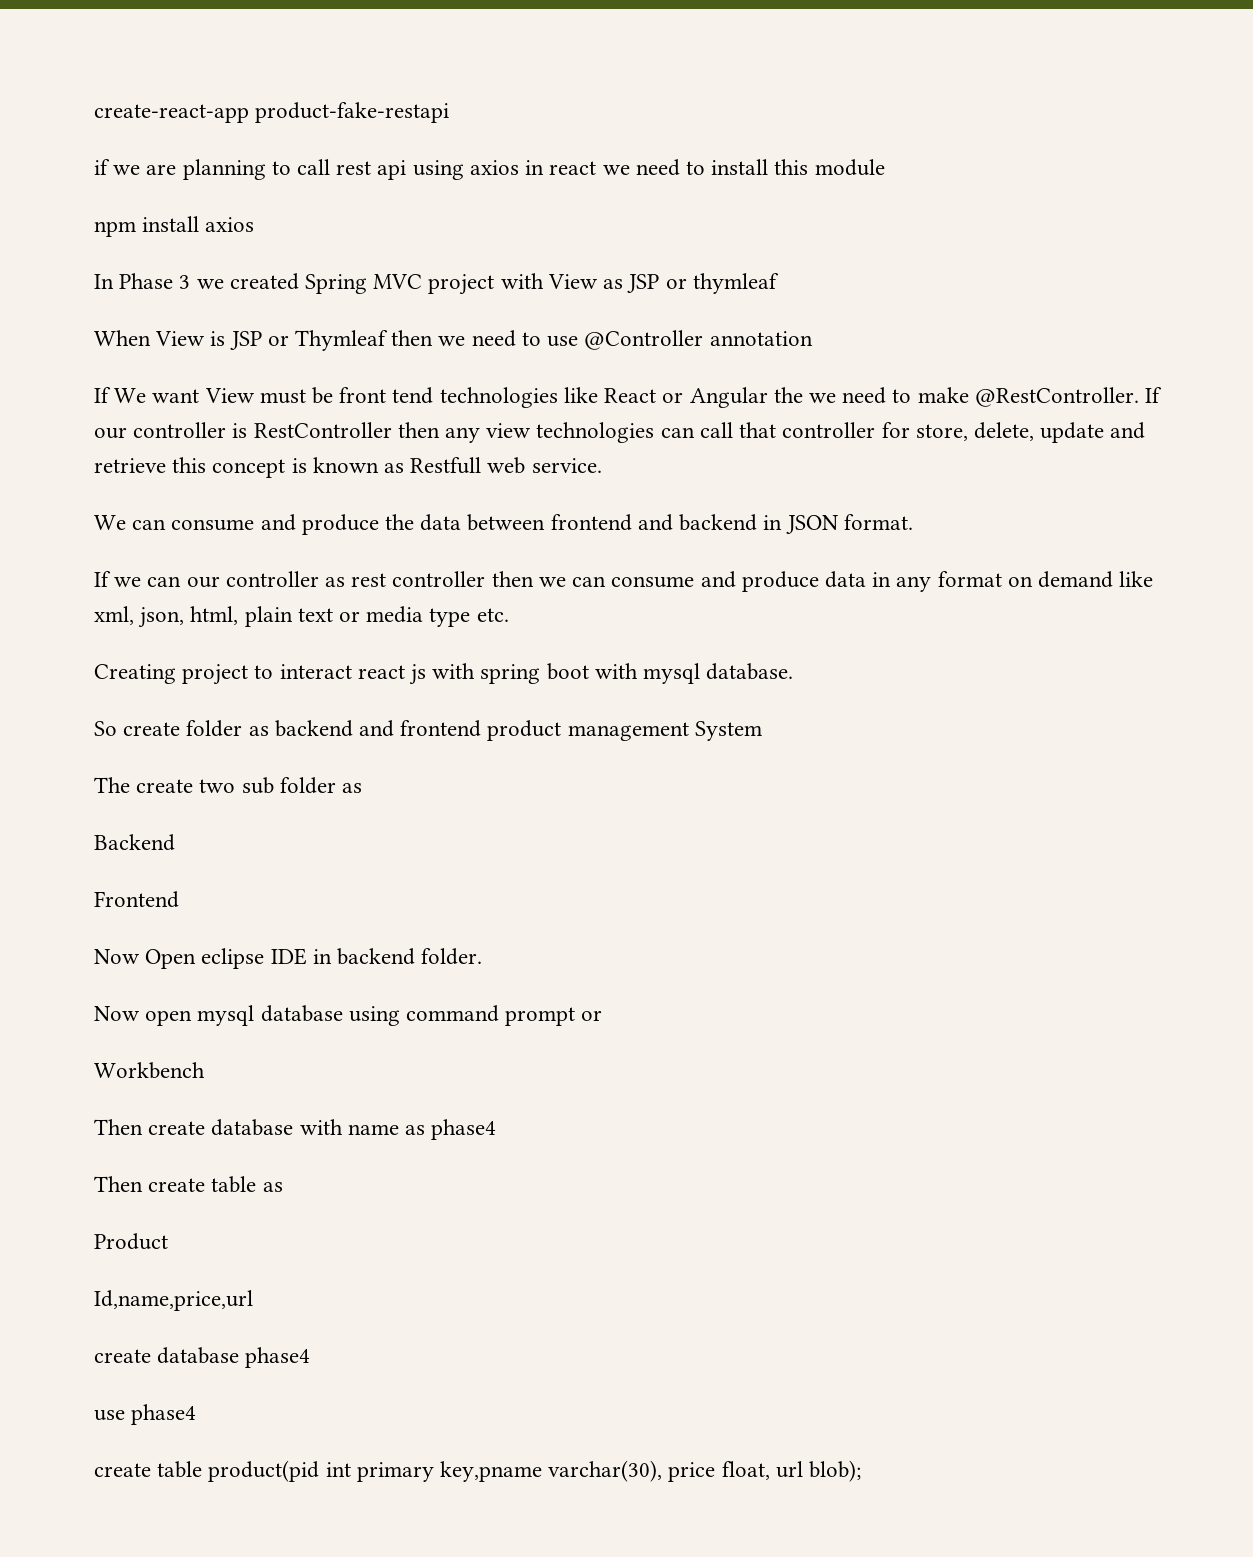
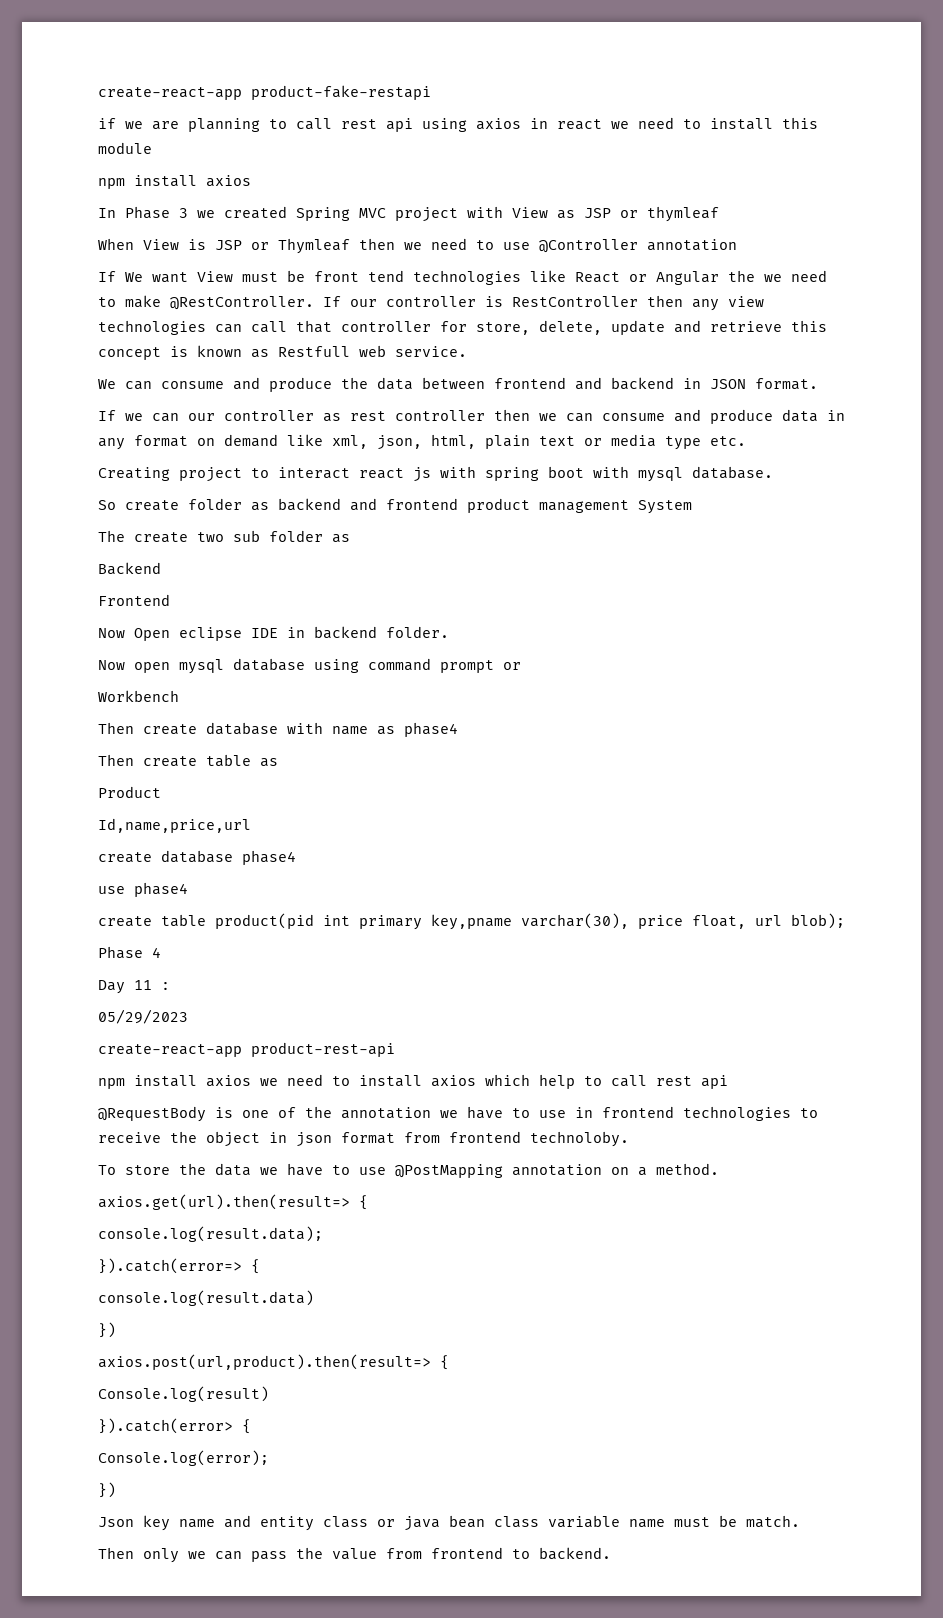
(862, 1471) none -> [98,946,161,959] [98,980,170,994] [98,1009,188,1024] [98,1042,395,1057] [98,1074,728,1089] [98,1106,818,1122] [98,1131,629,1147] [98,1163,719,1178] [98,1194,368,1210] [98,1226,323,1242] [98,1258,260,1274] [98,1290,314,1306] [98,1322,116,1338] [98,1354,449,1370] [98,1386,269,1402] [98,1418,251,1434] [98,1450,269,1466] [98,1482,116,1498] [98,1515,800,1531] [98,1547,611,1563] // Phase 4 // Day 11 : // 05/29/2023 // create-react-app product-rest-api // npm install axios we need to install axios which help to call rest api // @RequestBody is one of the annotation we have to use in frontend technologies to receive the object in json format from frontend technoloby. // To store the data we have to use @PostMapping annotation on a method. // axios.get(url).then(result=> { // console.log(result.data); // }).catch(error=> { // console.log(result.data) // }) // axios.post(url,product).then(result=> { // Console.log(result) // }).catch(error> { // Console.log(error); // }) // Json key name and entity class or java bean class variable name must be match. // Then only we can pass the value from frontend to backend.

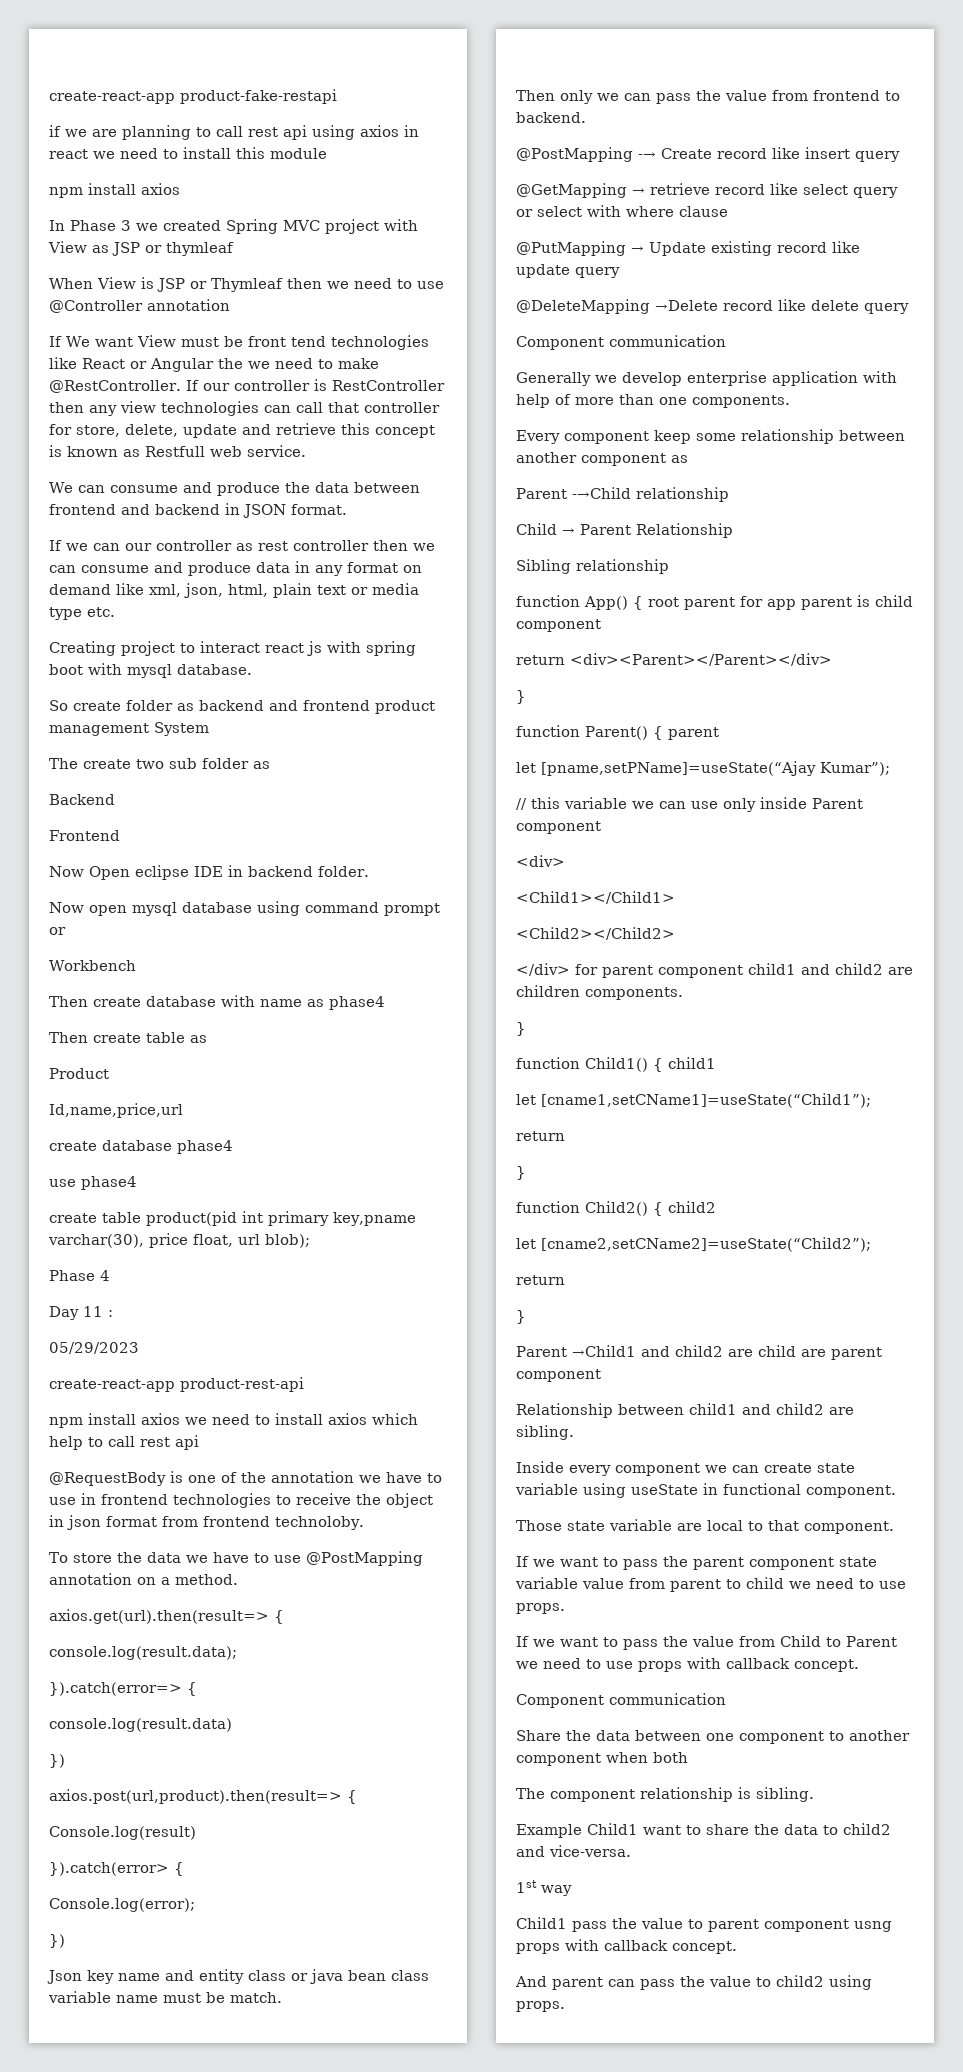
(611, 1553) none -> [516,147,900,162] [516,183,898,198] [516,205,728,217] [516,241,860,256] [516,264,620,278] [516,299,909,314] [516,335,726,350] [516,371,897,386] [516,394,790,408] [516,429,905,444] [516,452,688,466] [516,487,729,502] [516,523,733,538] [516,559,669,574] [516,595,913,610] [516,619,601,632] [516,653,832,666] [516,690,526,704] [516,725,719,740] [516,761,890,776] [516,797,863,812] [516,821,601,834] [516,855,565,867] [516,891,675,904] [516,927,675,940] [516,963,913,978] [516,985,683,1000] [516,1022,526,1036] [516,1057,716,1072] [516,1093,871,1108] [516,1131,565,1141] [516,1166,526,1180] [516,1201,716,1216] [516,1237,871,1252] [516,1275,565,1285] [516,1310,526,1324] [516,1345,882,1360] [516,1369,601,1382] [516,1403,854,1418] [516,1425,574,1440] [516,1461,855,1476] [515,1483,896,1498] [516,1519,894,1534] [516,1556,877,1570] [515,1577,906,1592] [516,1603,565,1614] [516,1635,897,1650] [516,1657,859,1672] [516,1693,726,1708] [516,1730,910,1744] [516,1752,688,1766] [516,1787,814,1802] [516,1823,891,1838] [516,1845,631,1857] [516,1880,572,1896] [516,1917,892,1932] [516,1939,737,1954] [515,1975,872,1990] [516,2001,565,2012] // @PostMapping -→ Create record like insert query // @GetMapping → retrieve record like select query or select with where clause // @PutMapping → Update existing record like update query // @DeleteMapping →Delete record like delete query // Component communication // Generally we develop enterprise application with help of more than one components. // Every component keep some relationship between another component as // Parent -→Child relationship // Child → Parent Relationship // Sibling relationship // function App() { root parent for app parent is child component // return <div><Parent></Parent></div> // } // function Parent() { parent // let [pname,setPName]=useState(“Ajay Kumar”); // // this variable we can use only inside Parent component // <div> // <Child1></Child1> // <Child2></Child2> // </div> for parent component child1 and child2 are children components. // } // function Child1() { child1 // let [cname1,setCName1]=useState(“Child1”); // return // } // function Child2() { child2 // let [cname2,setCName2]=useState(“Child2”); // return // } // Parent →Child1 and child2 are child are parent component // Relationship between child1 and child2 are sibling. // Inside every component we can create state variable using useState in functional component. // Those state variable are local to that component. // If we want to pass the parent component state variable value from parent to child we need to use props. // If we want to pass the value from Child to Parent we need to use props with callback concept. // Component communication // Share the data between one component to another component when both // The component relationship is sibling. // Example Child1 want to share the data to child2 and vice-versa. // 1st way // Child1 pass the value to parent component usng props with callback concept. // And parent can pass the value to child2 using props.

